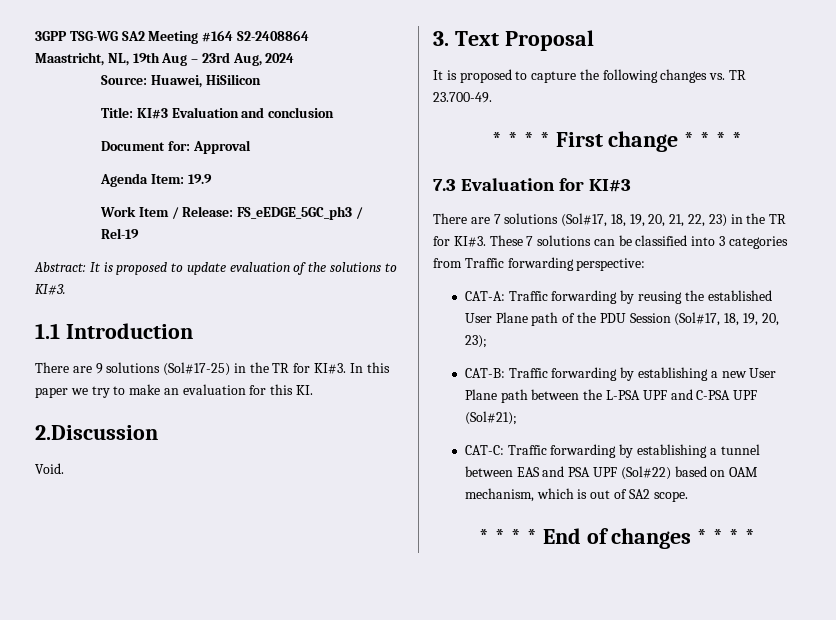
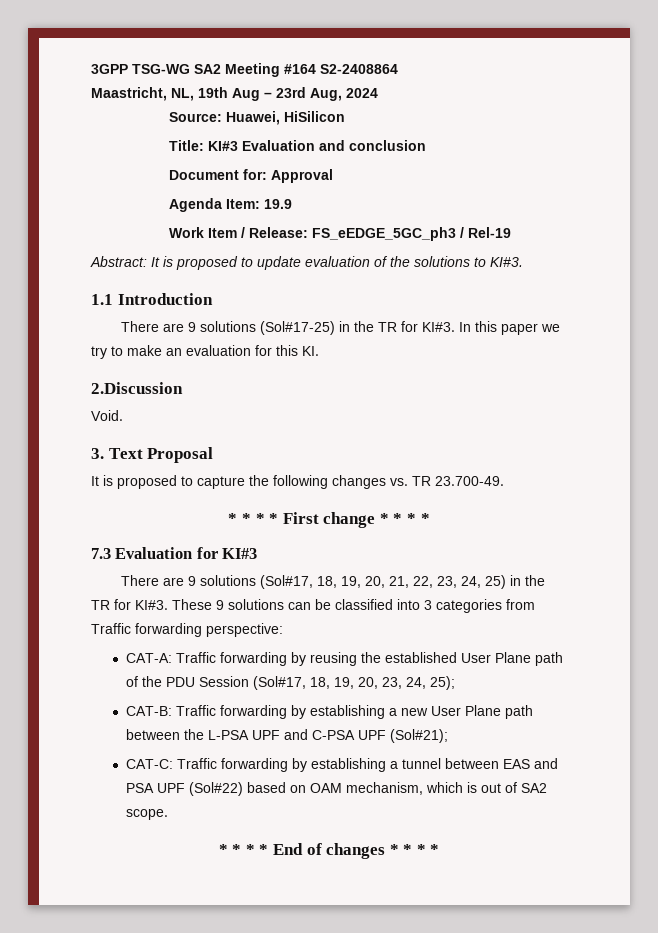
[493,214,501,224] 7 -> [187,576,196,586] 9
[708,214,727,227] 23) -> [436,575,506,589] 23, 24, 25)
[526,236,534,246] 7 -> [216,600,224,610] 9
[464,335,487,348] 23); -> [381,676,455,690] 23, 24, 25);

